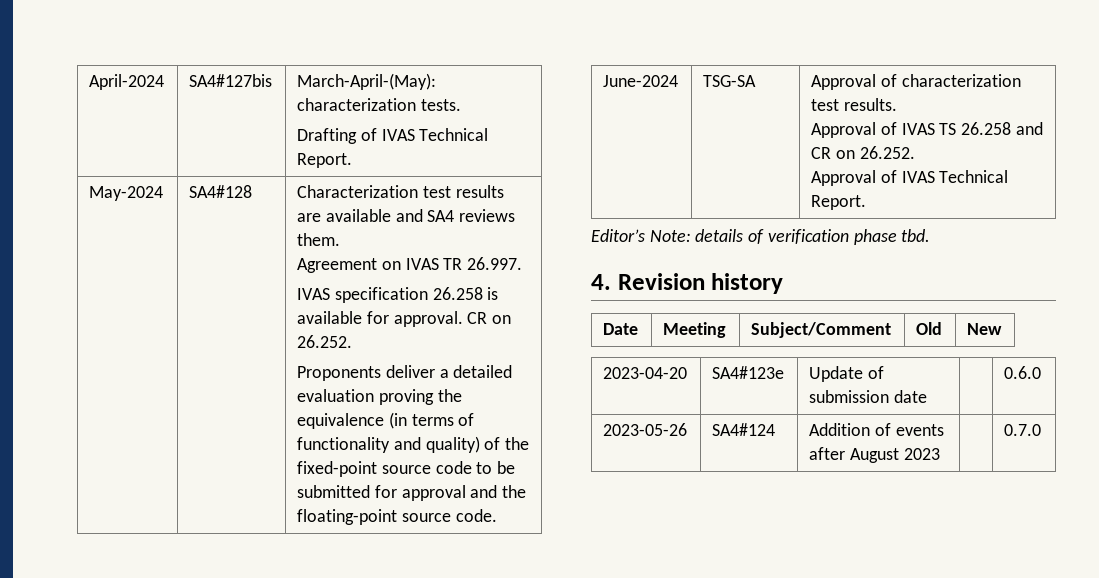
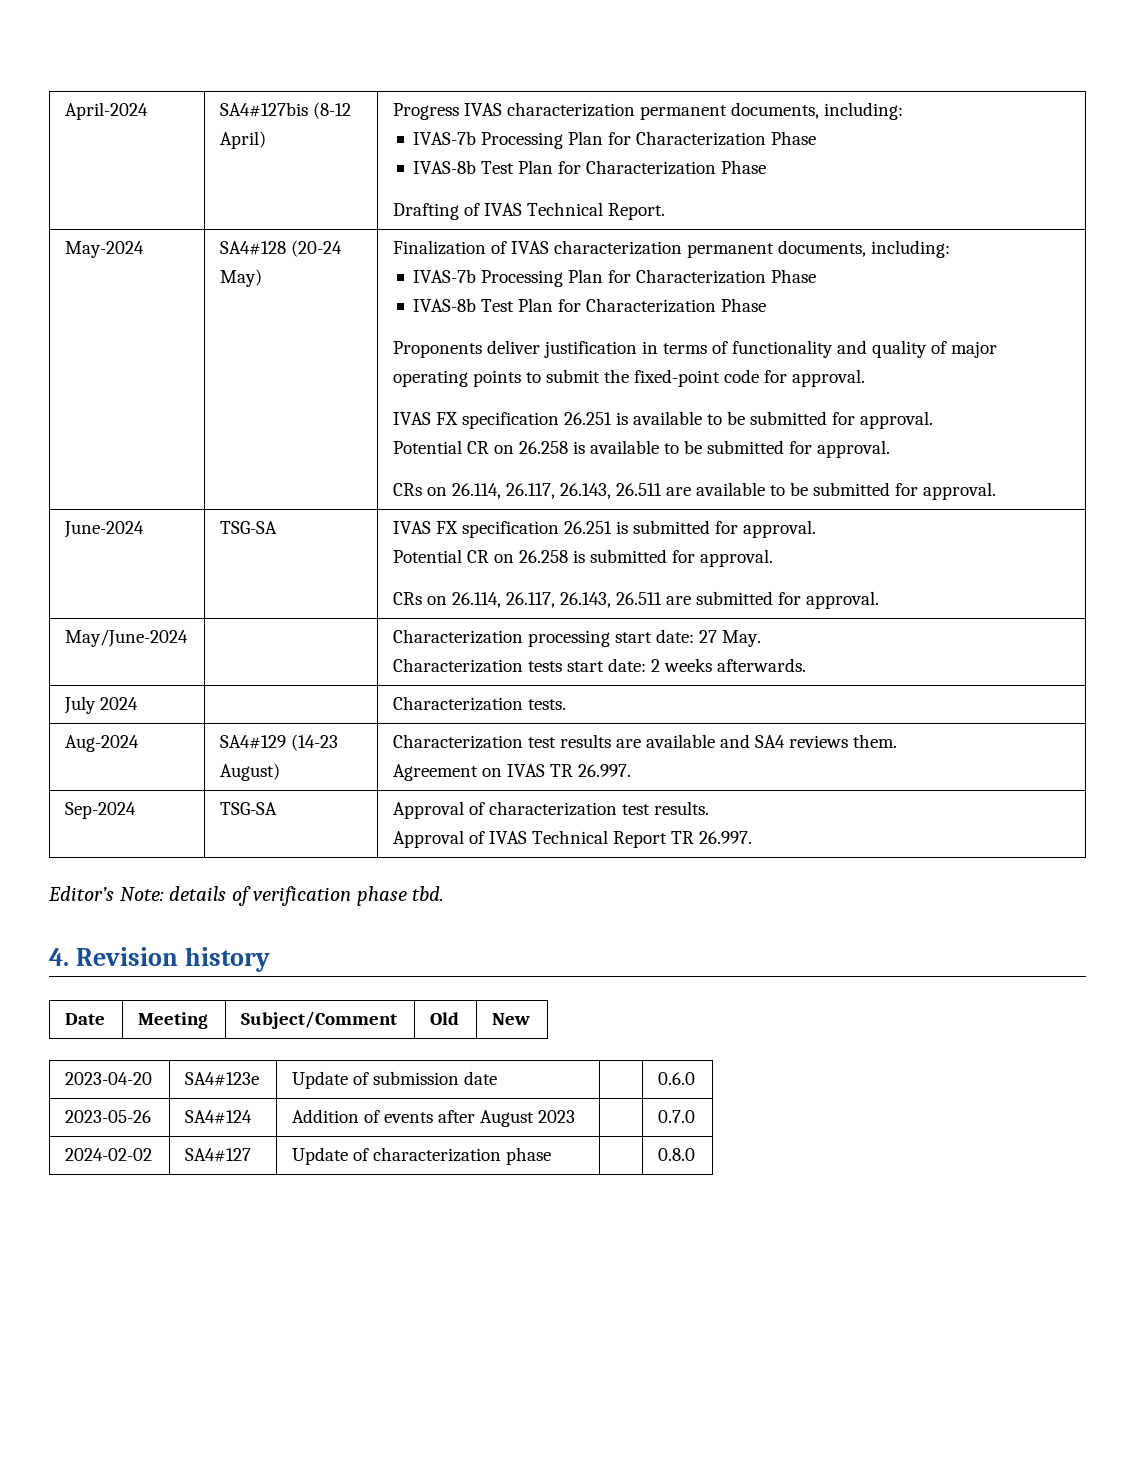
[297,73,437,90] [297,98,461,111] | March-April-(May): characterization tests. -> [313,102,352,119] [220,131,267,149] [393,102,904,120] [413,131,817,149] [413,160,767,175] (8-12 April) | Progress IVAS characterization permanent documents, including: // IVAS-7b Processing Plan for Characterization Phase // IVAS-8b Test Plan for Characterization Phase
(253, 191) none -> [291,240,343,257] [220,269,263,287] [393,240,951,258] [413,269,817,287] [413,298,767,313] [393,340,998,358] [393,369,866,387] [393,411,934,429] [393,440,891,458] [393,482,997,500] [64,521,145,538] [220,521,278,534] [393,520,817,538] [393,549,774,567] [393,591,880,609] [65,629,189,647] [393,629,762,647] [393,658,807,673] [64,696,139,714] [393,696,567,711] [65,735,140,752] [220,734,339,751] [220,763,281,781] (20-24 May) | Finalization of IVAS characterization permanent documents, including: // IVAS-7b Processing Plan for Characterization Phase // IVAS-8b Test Plan for Characterization Phase // Proponents deliver justification in terms of functionality and quality of major operating points to submit the fixed-point code for approval. // IVAS FX specification 26.251 is available to be submitted for approval. // Potential CR on 26.258 is available to be submitted for approval. // CRs on 26.114, 26.117, 26.143, 26.511 are available to be submitted for approval. // June-2024 | TSG-SA | IVAS FX specification 26.251 is submitted for approval. // Potential CR on 26.258 is submitted for approval. // CRs on 26.114, 26.117, 26.143, 26.511 are submitted for approval. // May/June-2024 | | Characterization processing start date: 27 May. // Characterization tests start date: 2 weeks afterwards. // July 2024 | | Characterization tests. // Aug-2024 | SA4#129 (14-23 August)
[297,287,499,303] [297,311,511,327] [297,335,353,348] [297,365,513,381] [297,389,462,405] [297,412,475,429] [297,436,529,453] [297,461,515,477] [297,485,526,501] [297,509,497,525] [603,75,679,87] // IVAS specification 26.258 is available for approval. CR on 26.252. // Proponents deliver a detailed evaluation proving the equivalence (in terms of functionality and quality) of the fixed-point source code to be submitted for approval and the floating-point source code. // June-2024 -> [65,802,137,819] // Sep-2024
[811,122,1043,138] [811,146,915,159] // Approval of IVAS TS 26.258 and CR on 26.252. -> (710, 808) none
[811,195,867,210] Report. -> [613,831,753,848] Report TR 26.997.
(1042, 430) none -> [65,1148,153,1161] [185,1148,252,1162] [292,1147,552,1165] [658,1148,696,1161] // 2024-02-02 | SA4#127 | Update of characterization phase | | 0.8.0

